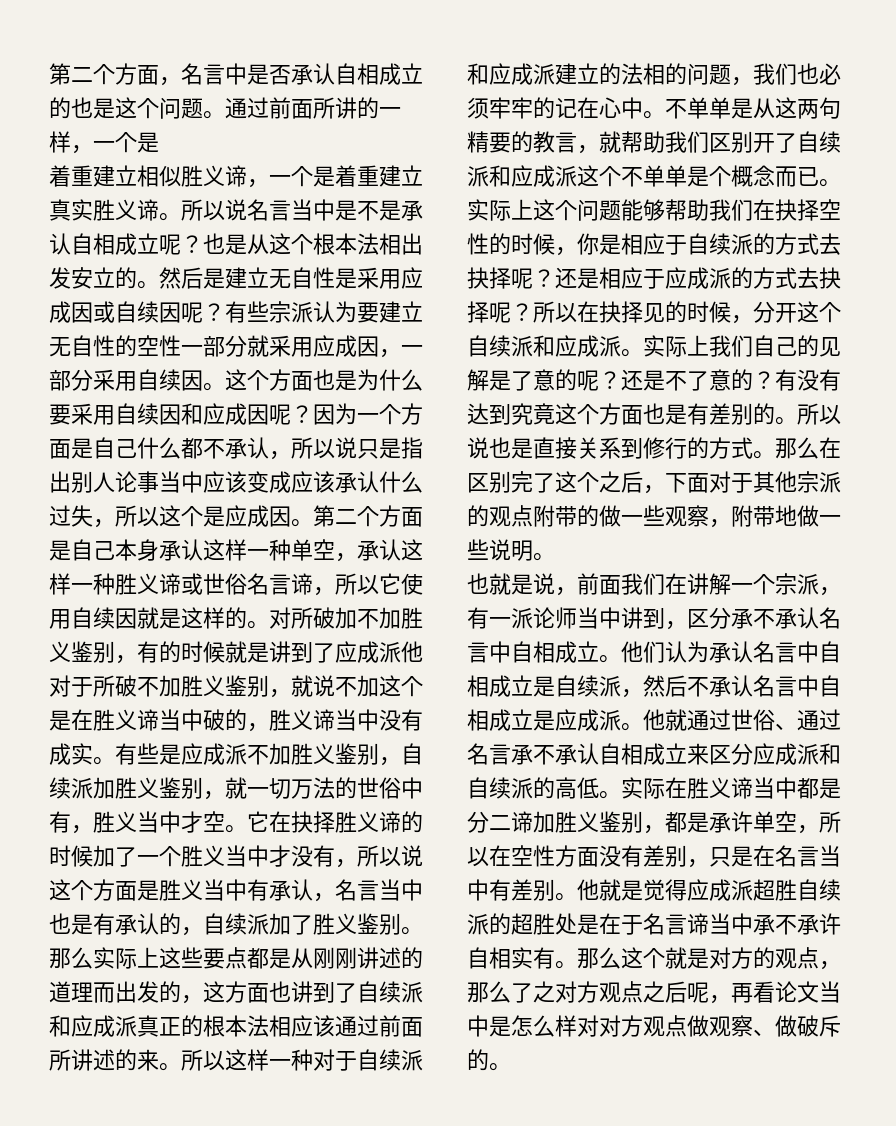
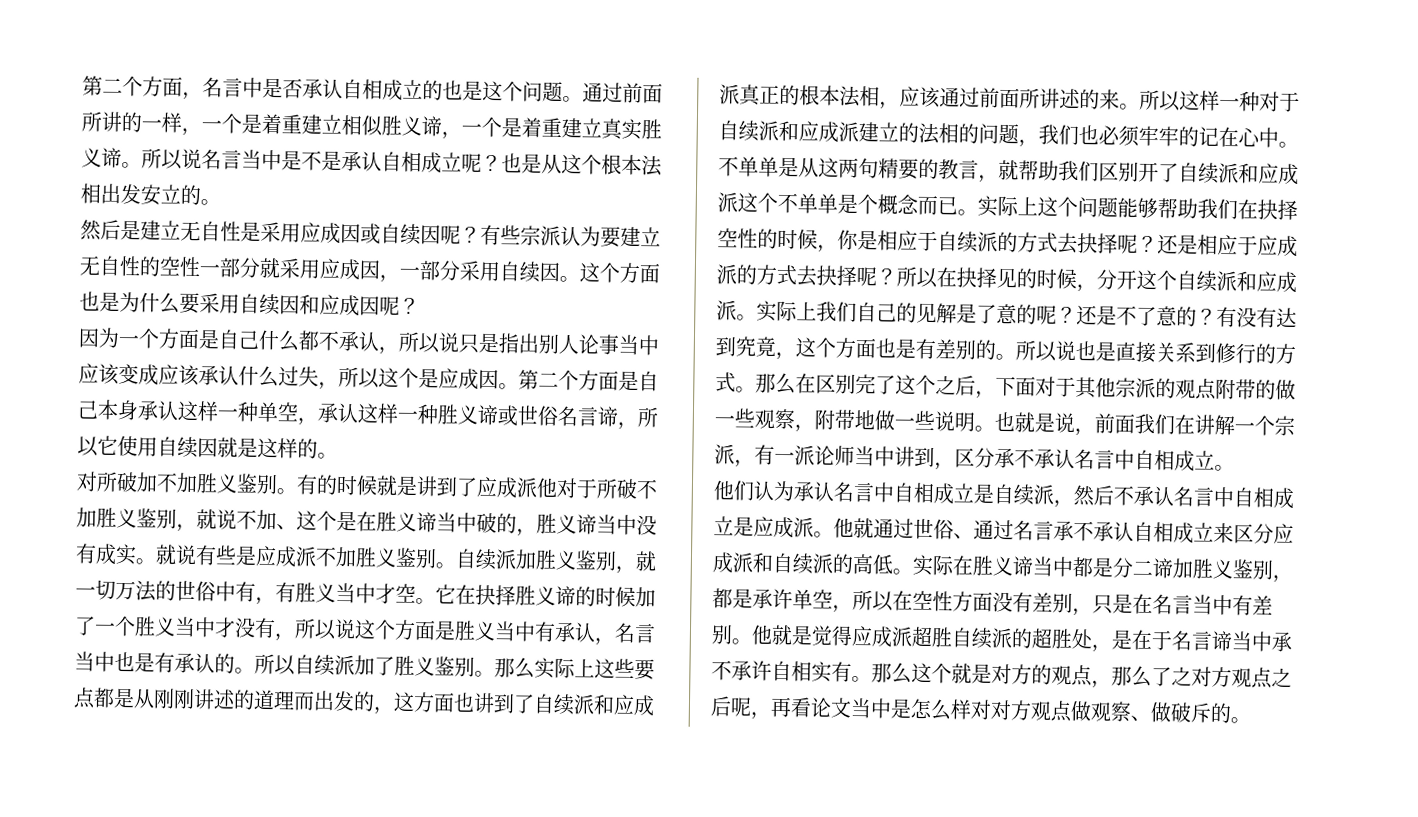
(159, 142) // -> (262, 123) none
(159, 285) none -> (221, 202) //
(313, 414) none -> (420, 306) //
(269, 625) none -> (338, 455) //
[115,655,137,664] ， -> [276,488,297,495] 。
(379, 686) none -> [276,524,297,530] 、
(115, 761) none -> [155,544,197,566] 就说
[379,757,401,766] ， -> [435,562,456,569] 。
(93, 829) none -> [275,582,296,603] 有
[181,927,203,936] ， -> [234,653,296,676] 。所以
(291, 1026) none -> [879,101,900,110] ，
(555, 414) none -> [775,351,796,361] ，
(555, 557) // -> (995, 428) none
(621, 659) none -> (1235, 468) //
(577, 924) none -> [1091,644,1112,653] ，

